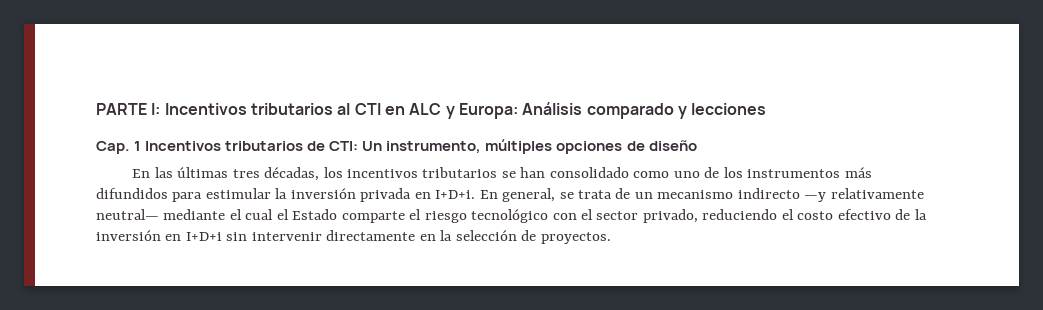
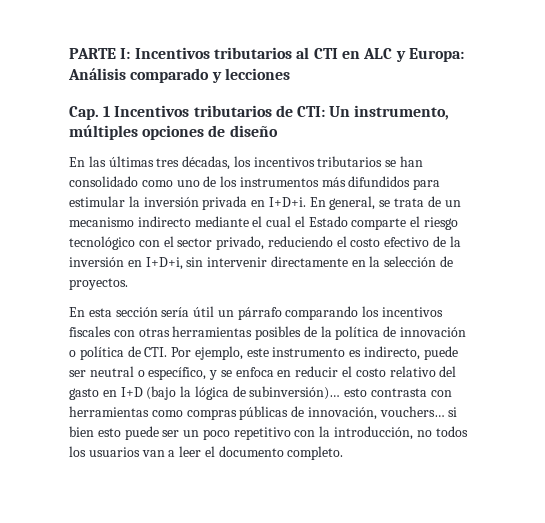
[804,188,924,202] [96,209,159,220] —y relativamente neutral— -> (191, 221) none
[185,232,222,241] I+D+i -> [145,257,183,270] I+D+i,
(611, 238) none -> [69,306,444,320] [69,326,467,340] [69,346,458,360] [69,366,457,380] [69,386,452,400] [69,406,458,420] [69,426,468,440] [69,446,344,460] // En esta sección sería útil un párrafo comparando los incentivos fiscales con otras herramientas posibles de la política de innovación o política de CTI. Por ejemplo, este instrumento es indirecto, puede ser neutral o específico, y se enfoca en reducir el costo relativo del gasto en I+D (bajo la lógica de subinversión)… esto contrasta con herramientas como compras públicas de innovación, vouchers… si bien esto puede ser un poco repetitivo con la introducción, no todos los usuarios van a leer el documento completo.

